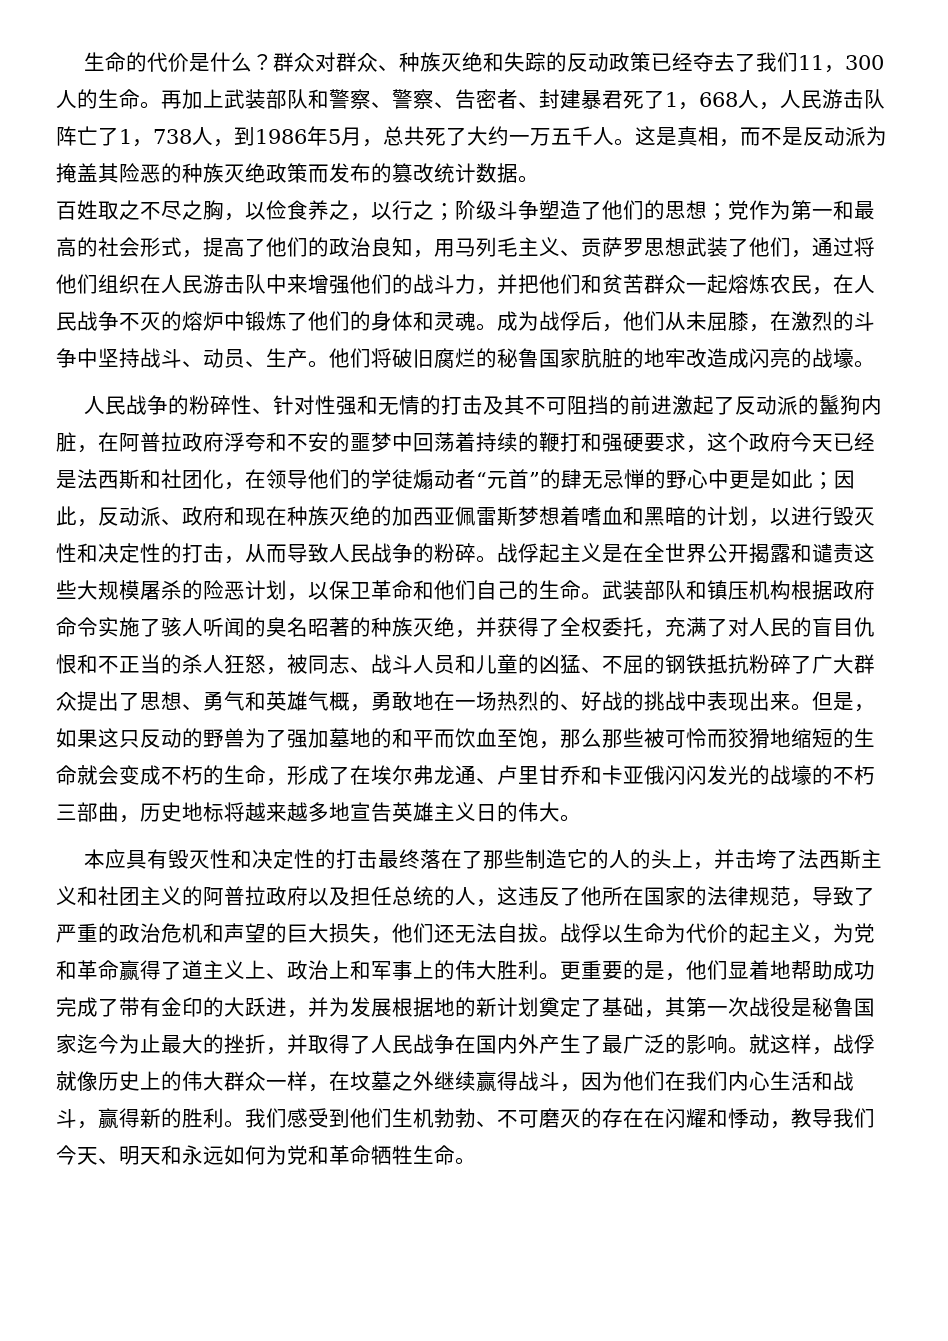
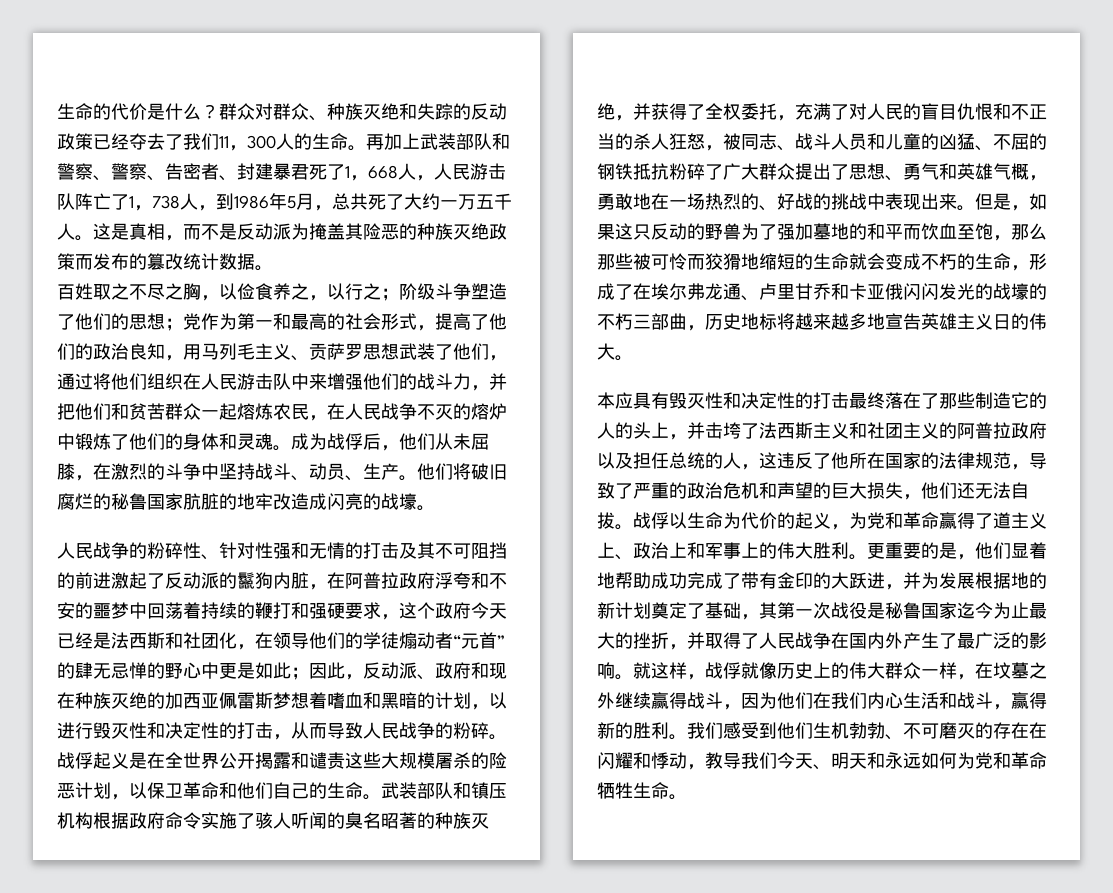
[560,543,581,562] 主 -> (111, 760) none
[770,923,791,942] 主 -> (813, 520) none

